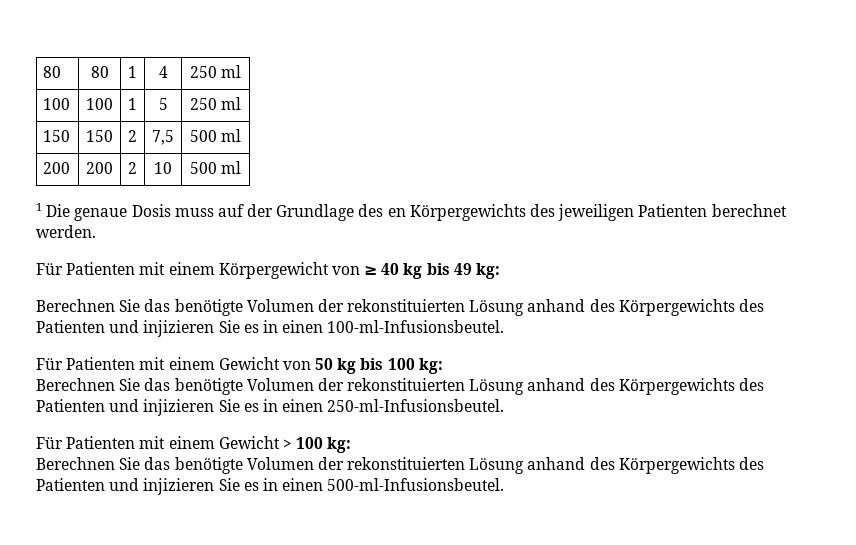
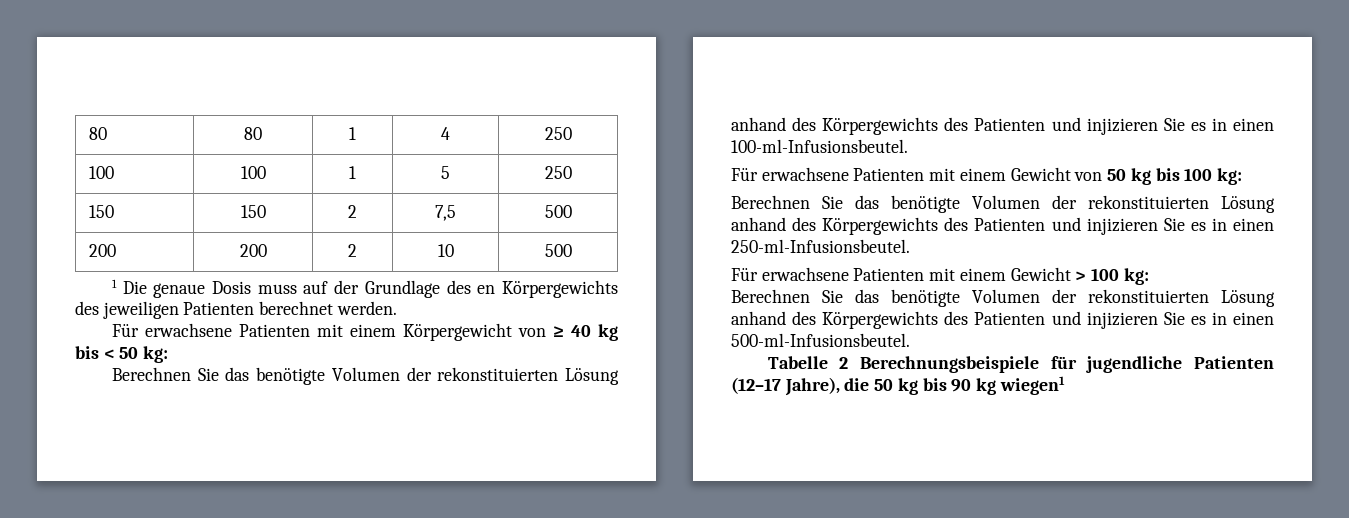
[221,65,242,78] ml -> (572, 133) none
[221,97,242,110] ml -> (572, 172) none
[221,129,242,142] ml -> (572, 211) none
[221,161,242,174] ml -> (572, 250) none
(63, 269) none -> [144,323,232,337] erwachsene
[453,263,472,275] 49 -> [103,347,139,359] < 50
(63, 364) none -> [761,167,849,181] erwachsene
(63, 443) none -> [761,267,849,281] erwachsene
(505, 484) none -> [767,356,1274,373] [731,376,1065,396] // Tabelle 2 Berechnungsbeispiele für jugendliche Patienten (12–17 Jahre), die 50 kg bis 90 kg wiegen1

